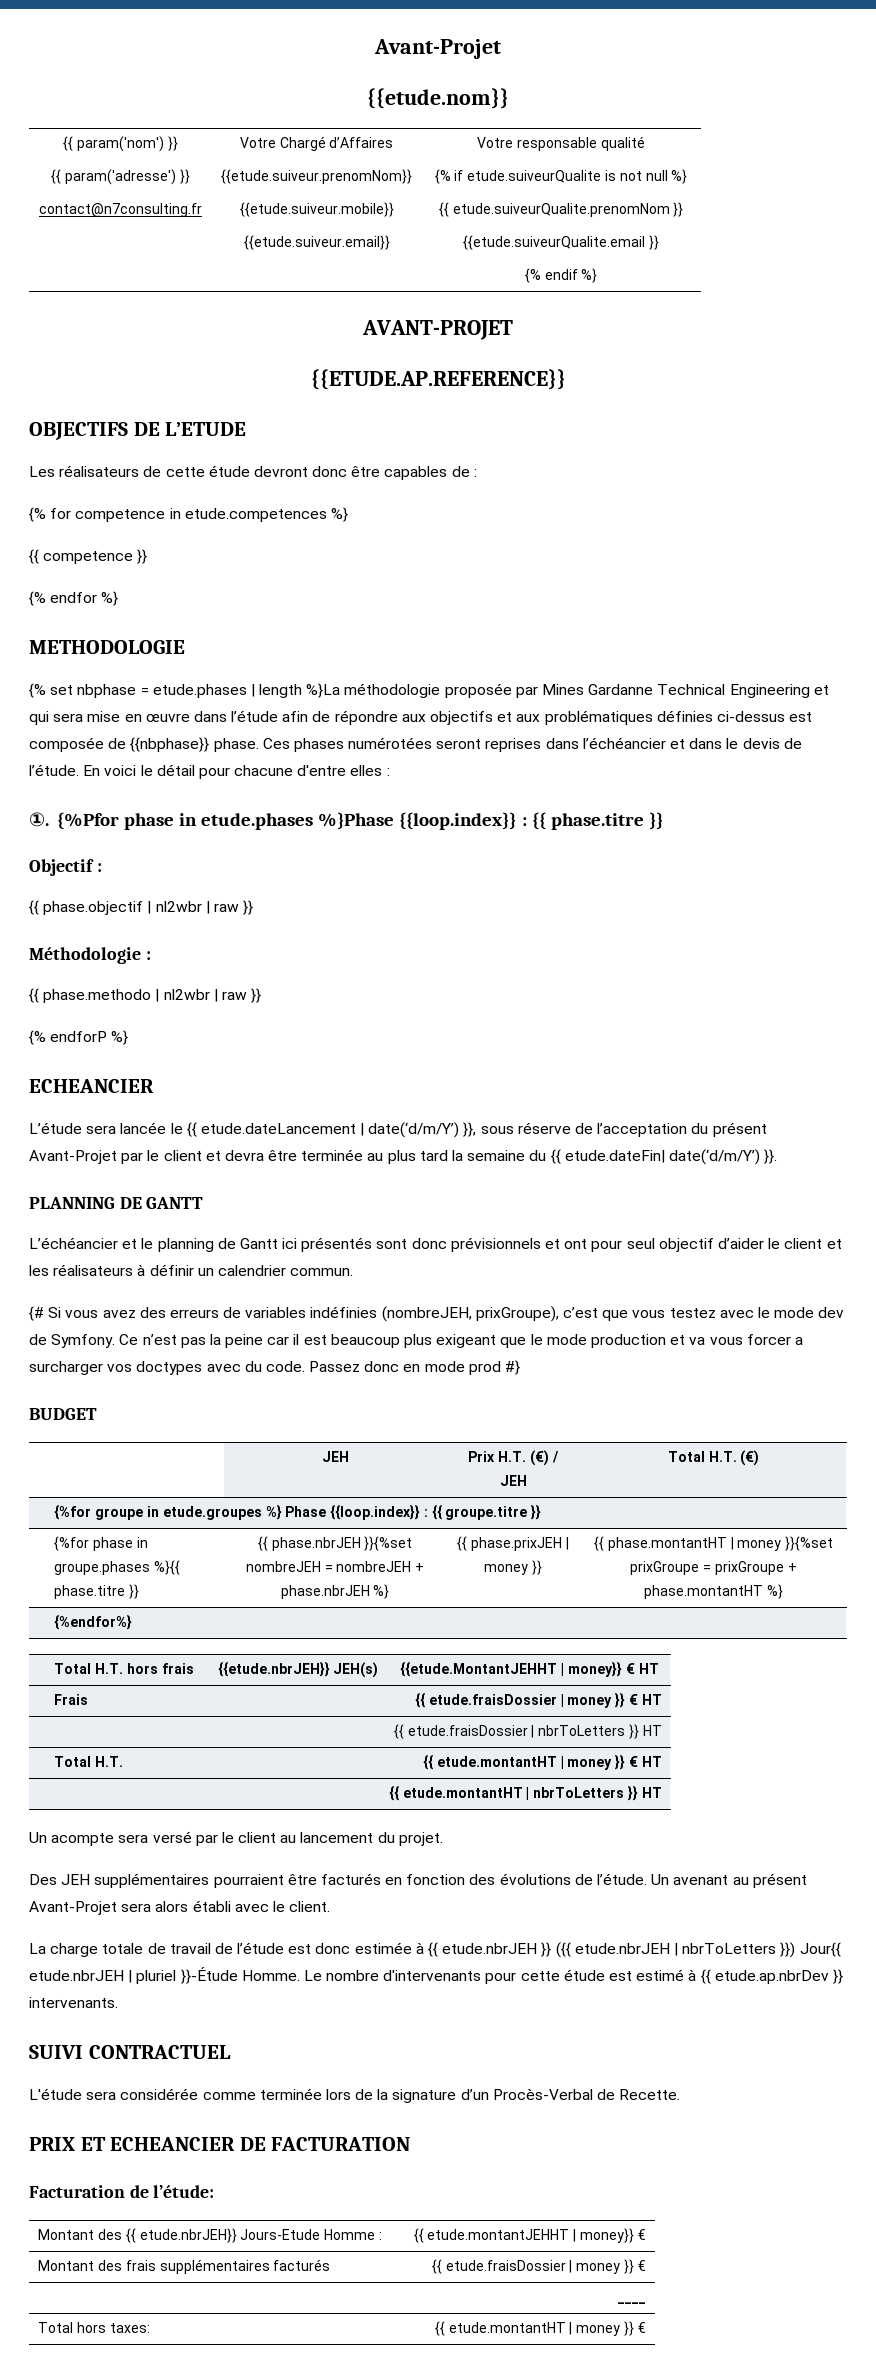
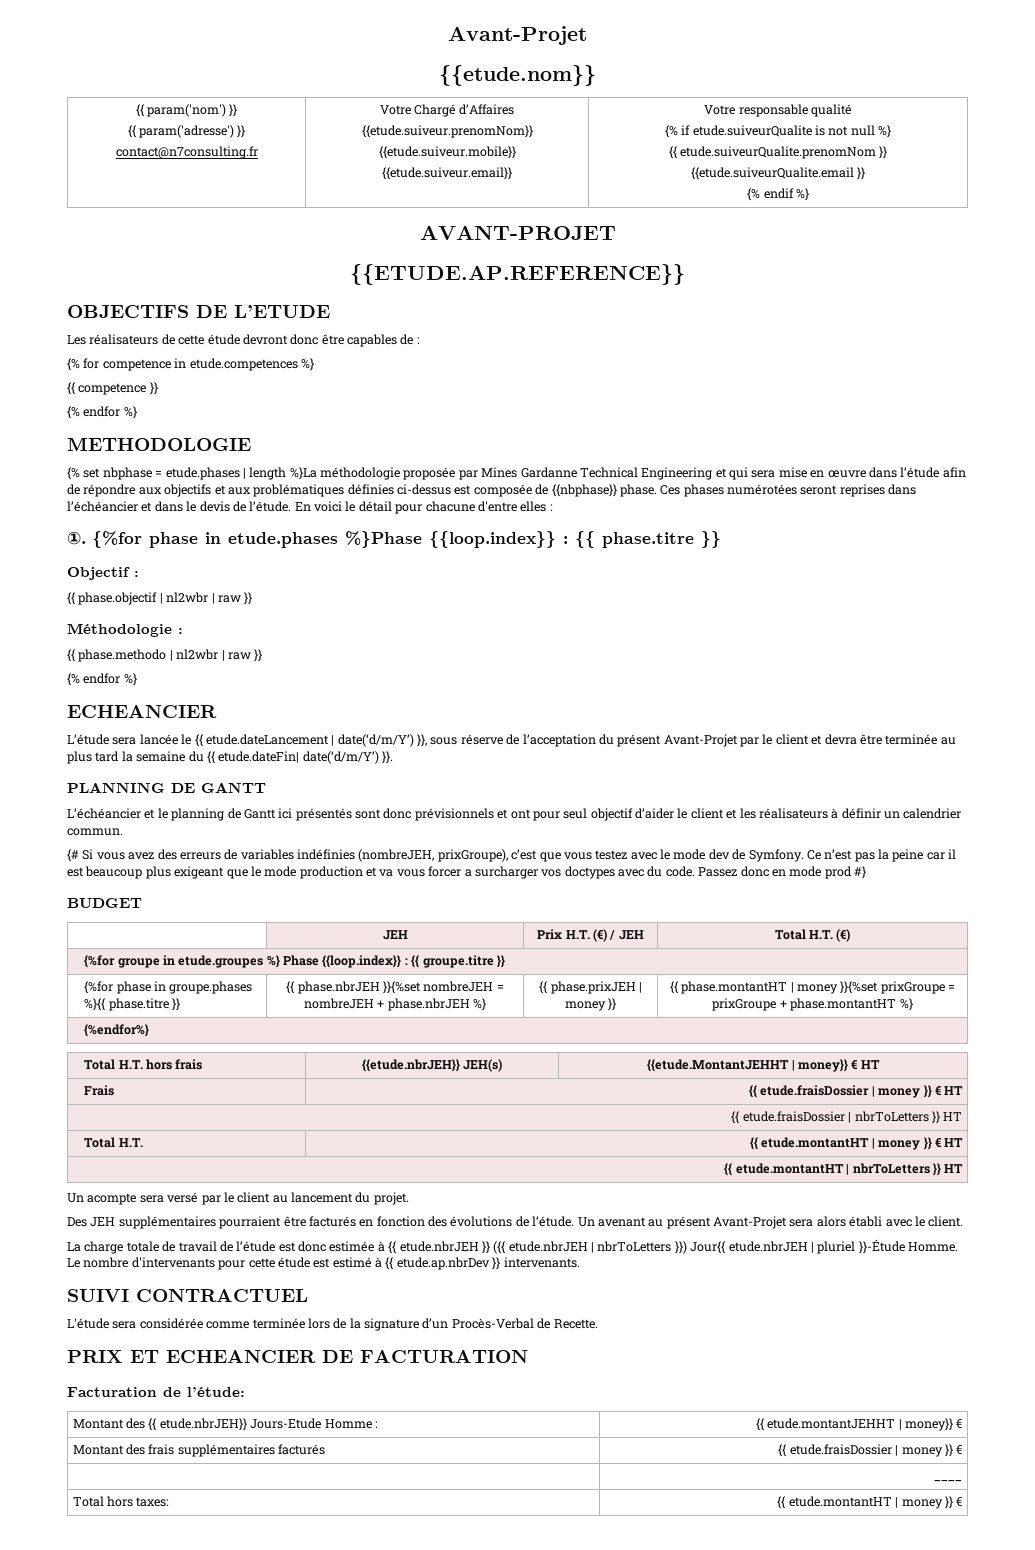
[56,812,119,830] {%Pfor -> [92,531,143,548] {%for
[50,1031,108,1042] endforP -> [83,673,121,684] endfor

